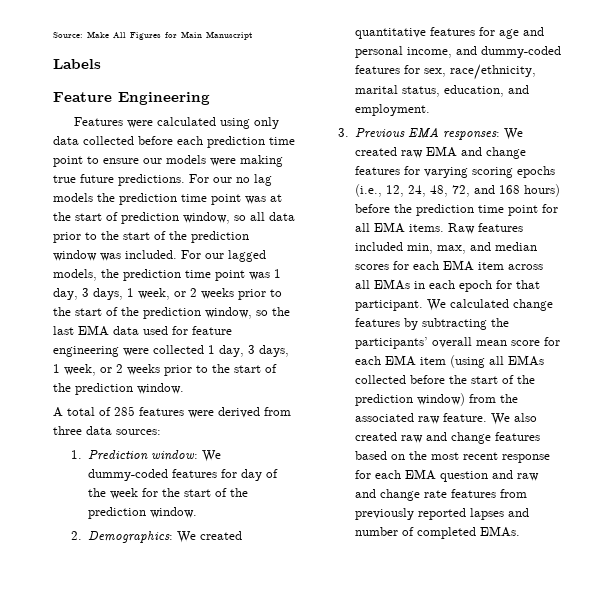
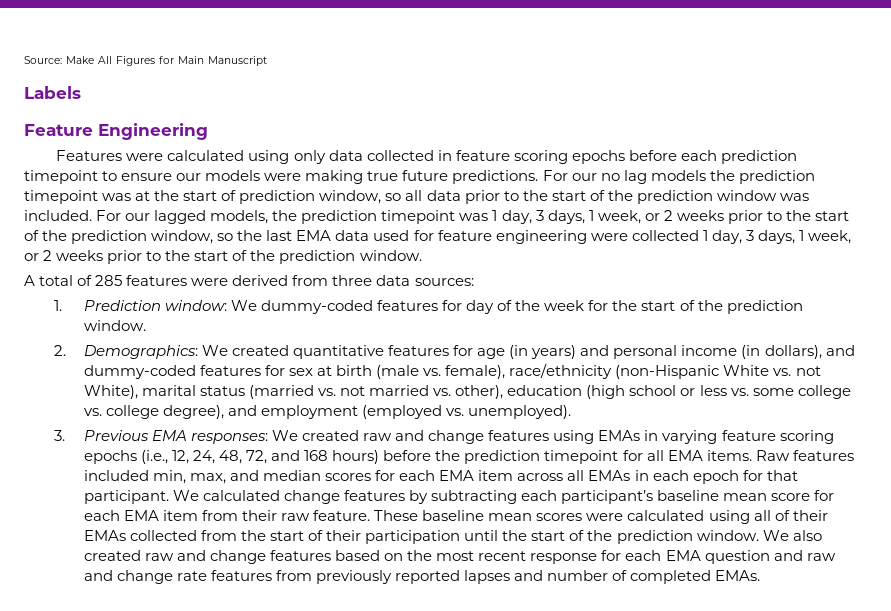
(134, 140) none -> [437,150,625,164] in feature scoring epochs
[269,137,295,145] [53,156,83,167] time point -> [24,170,98,184] timepoint
[181,194,241,205] time point -> [24,190,98,204] timepoint
[185,270,245,281] time point -> [381,210,456,224] timepoint
[523,27,545,36] [355,46,562,58] [355,64,537,80] [355,85,530,97] [355,104,431,116] and personal income, and dummy-coded features for sex, race/ethnicity, marital status, education, and employment. -> [509,345,855,359] [83,363,821,379] [83,385,851,399] [83,405,572,419] (in years) and personal income (in dollars), and dummy-coded features for sex at birth (male vs. female), race/ethnicity (non-Hispanic White vs. not White), marital status (married vs. not married vs. other), education (high school or less vs. some college vs. college degree), and employment (employed vs. unemployed).
[426,146,527,159] [355,166,469,178] EMA and change features for varying -> [395,430,776,444] and change features using EMAs in varying feature
[478,205,539,216] time point -> [544,450,619,464] timepoint
[491,318,510,327] [355,337,473,349] the participants’ overall -> [521,490,720,504] each participant’s baseline
[450,355,545,368] [355,375,536,384] [355,393,519,406] [355,413,488,424] (using all EMAs collected before the start of the prediction window) from the associated raw feature. -> [202,510,828,524] [83,530,759,544] from their raw feature. These baseline mean scores were calculated using all of their EMAs collected from the start of their participation until the start of the prediction window.

